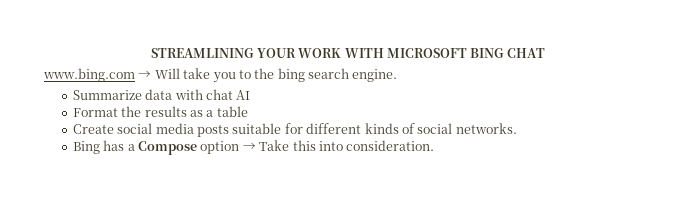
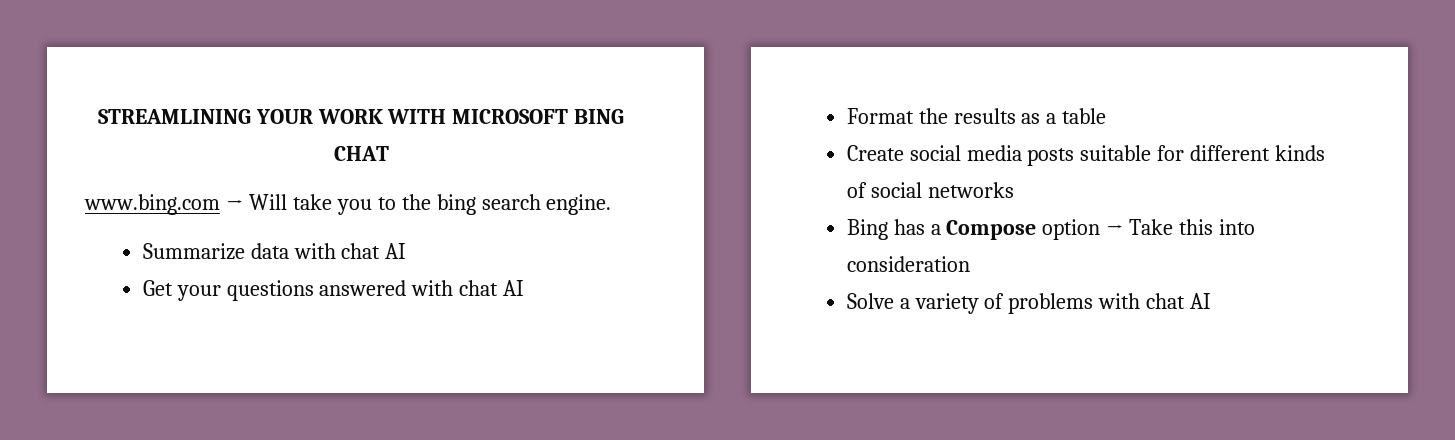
(251, 95) none -> [142,280,525,301] // Get your questions answered with chat AI
[455,123,517,134] networks. -> [927,182,1014,198] networks
[346,140,435,151] consideration. -> [846,256,970,272] [846,293,1212,314] consideration // Solve a variety of problems with chat AI

